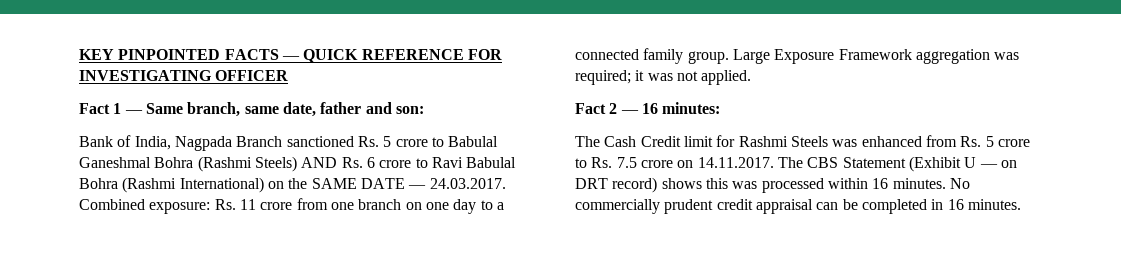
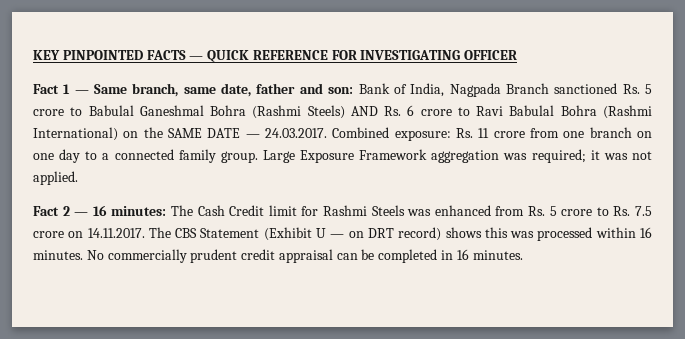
(424, 110) // -> (354, 90) none
(721, 108) // -> (167, 211) none

